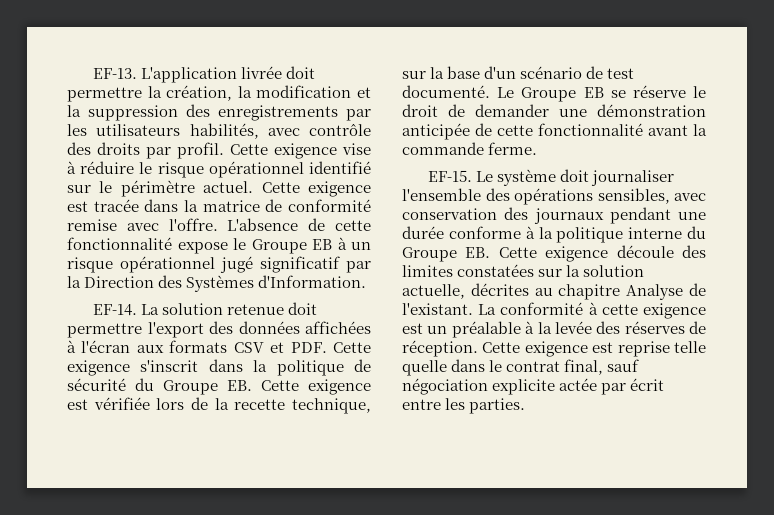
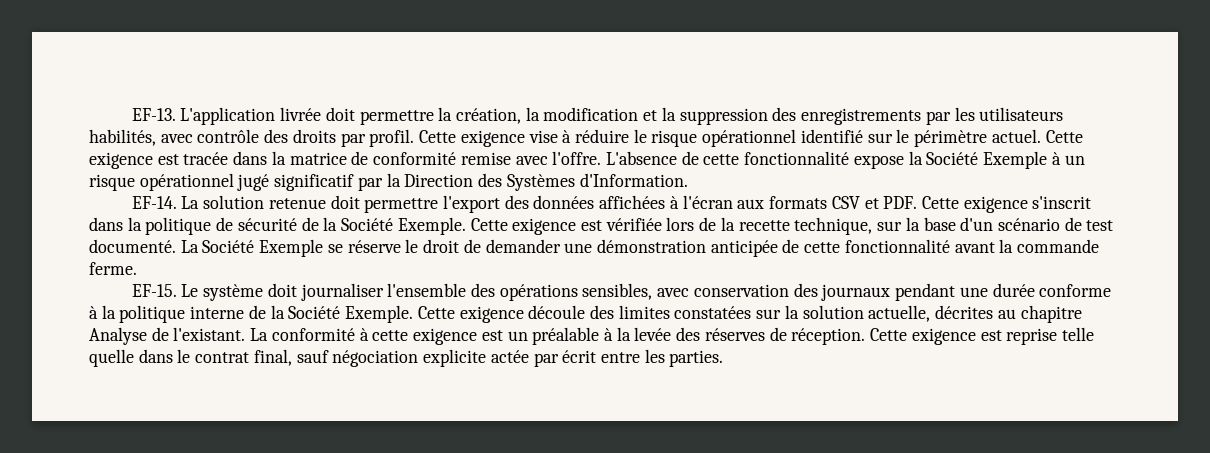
[233,238,332,254] le Groupe EB -> [908,151,1048,169] la Société Exemple
[135,378,252,395] du Groupe EB. -> [301,217,466,235] de la Société Exemple.
[497,87,604,102] Le Groupe EB -> [180,239,324,257] La Société Exemple
[687,226,706,239] [402,247,491,262] du Groupe EB. -> [248,305,414,323] de la Société Exemple.

